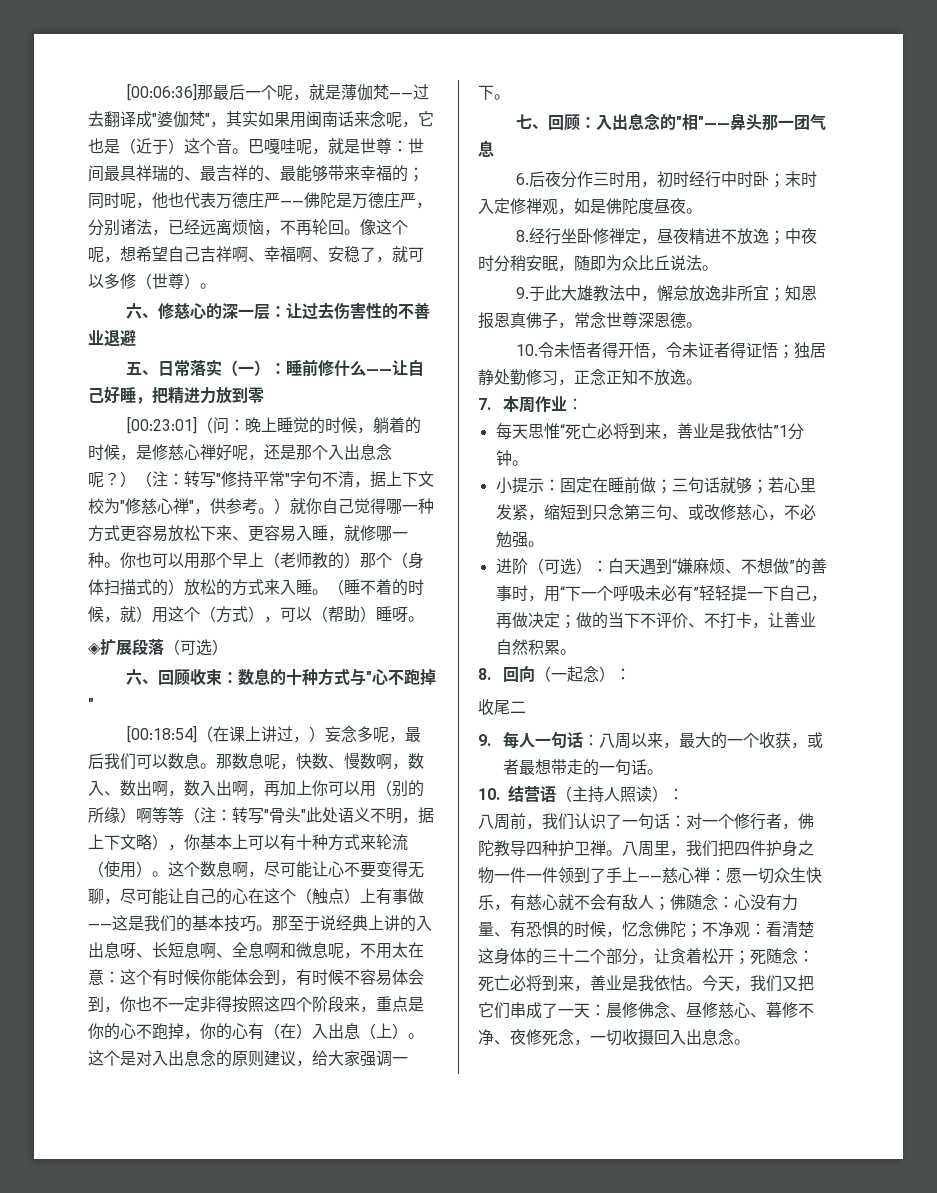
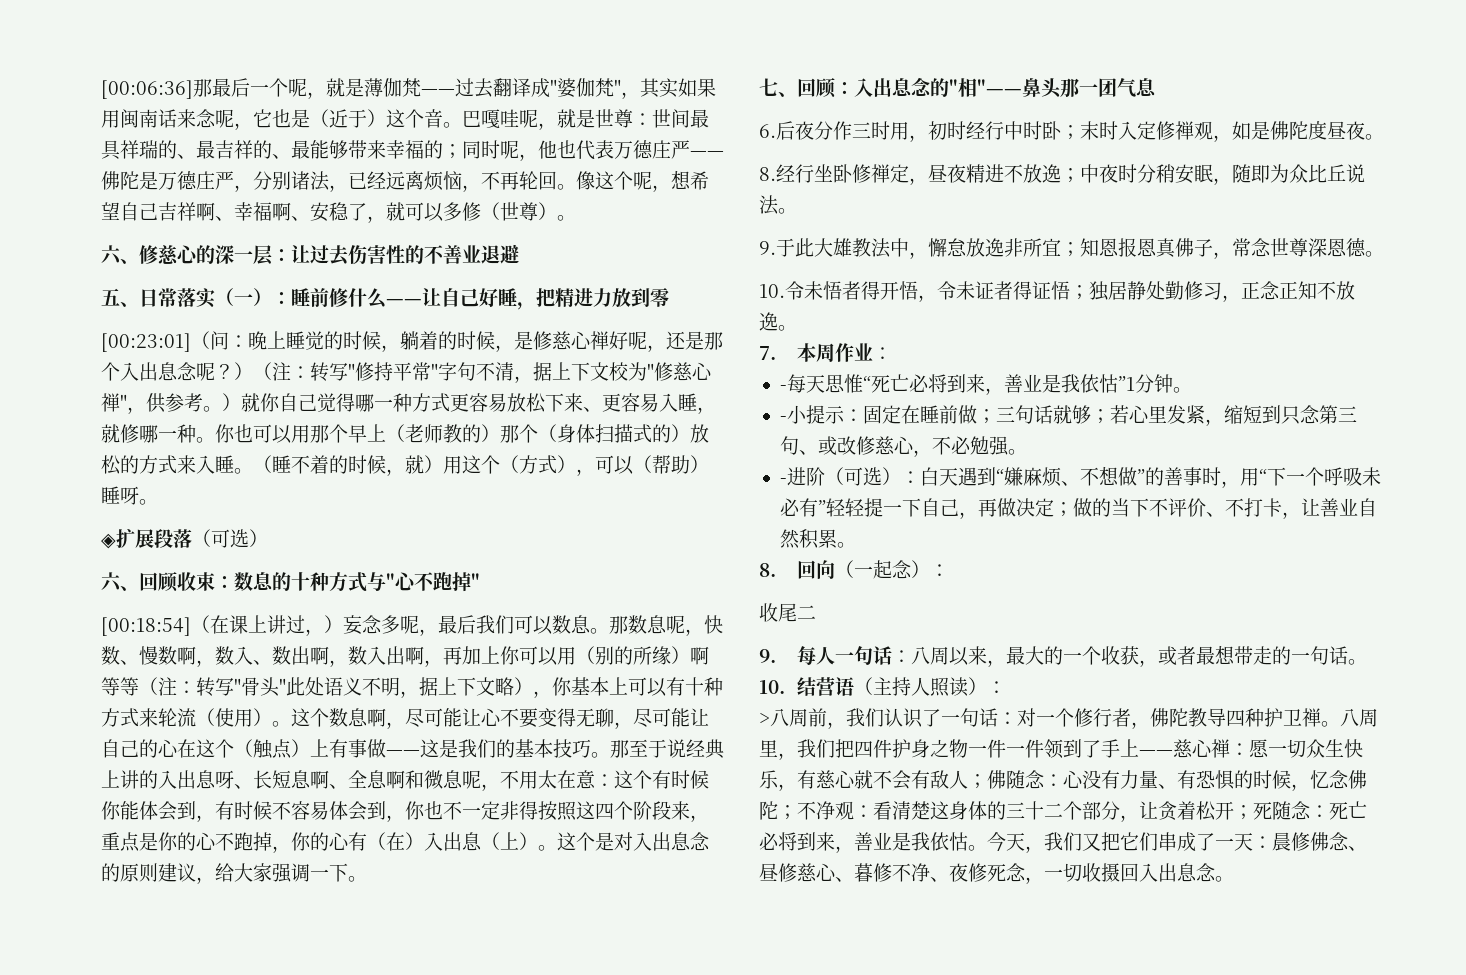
(583, 404) none -> [779,385,787,391] -
(528, 463) none -> [779,416,787,422] -
(544, 544) none -> [779,478,787,484] -
(684, 794) none -> [759,713,770,725] >

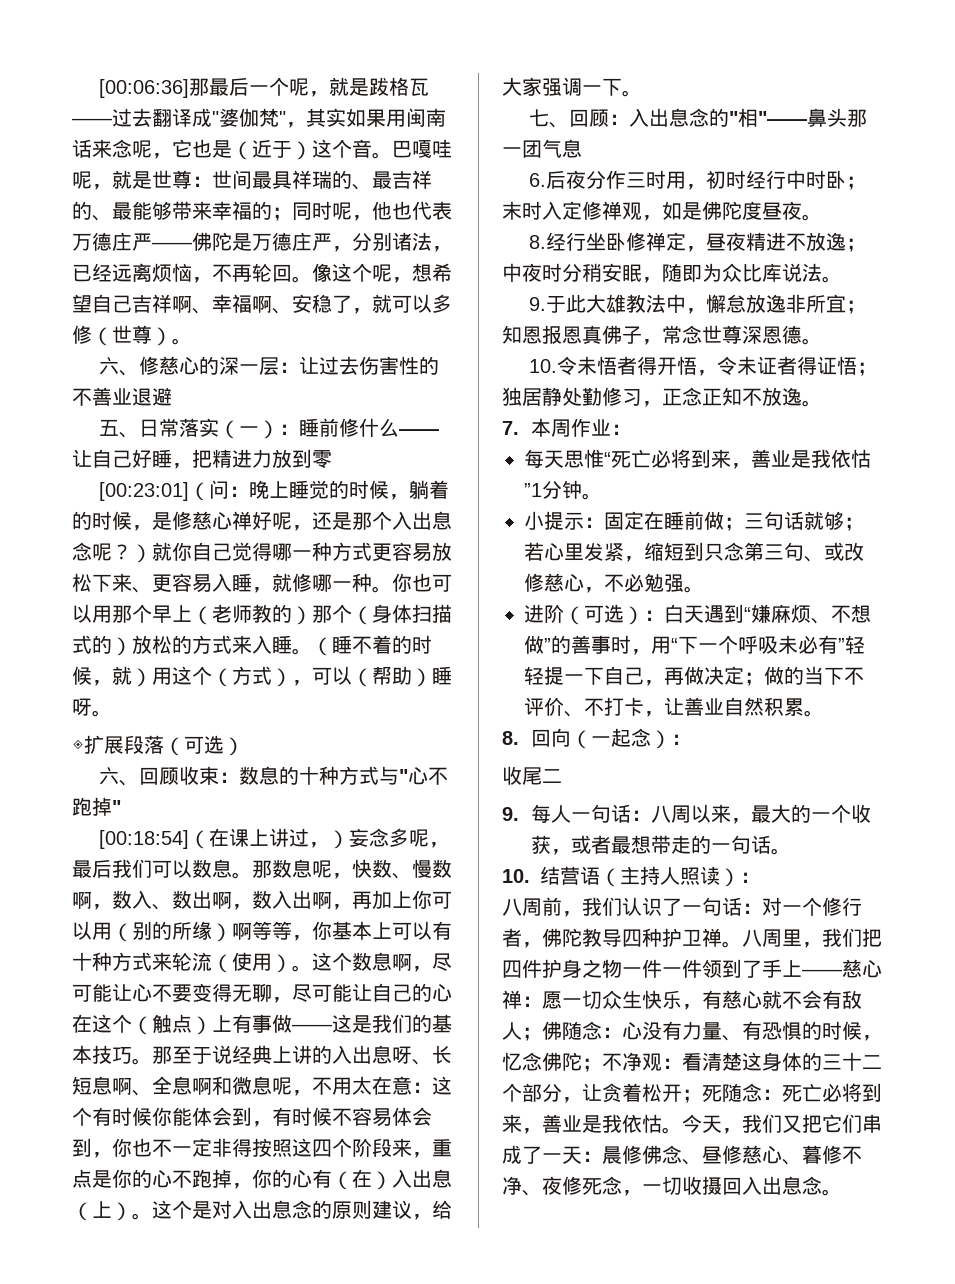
[364,78,421,97] 薄伽梵 -> [368,77,429,96] 跋格瓦
[253,362,712,383] [101,393,241,414] （注：转写"修持平常"字句不清，据上下文校为"修慈心禅"，供参考。） -> (152, 553) none
[139,677,533,698] （注：转写"骨头"此处语义不明，据上下文略） -> (292, 930) none
[1327,164,1346,181] 丘 -> [762,263,782,282] 库
[779,385,787,391] - -> (632, 429) none
[779,416,787,422] - -> (602, 496) none
[779,478,787,484] - -> (704, 589) none
[759,713,770,725] > -> (760, 877) none

